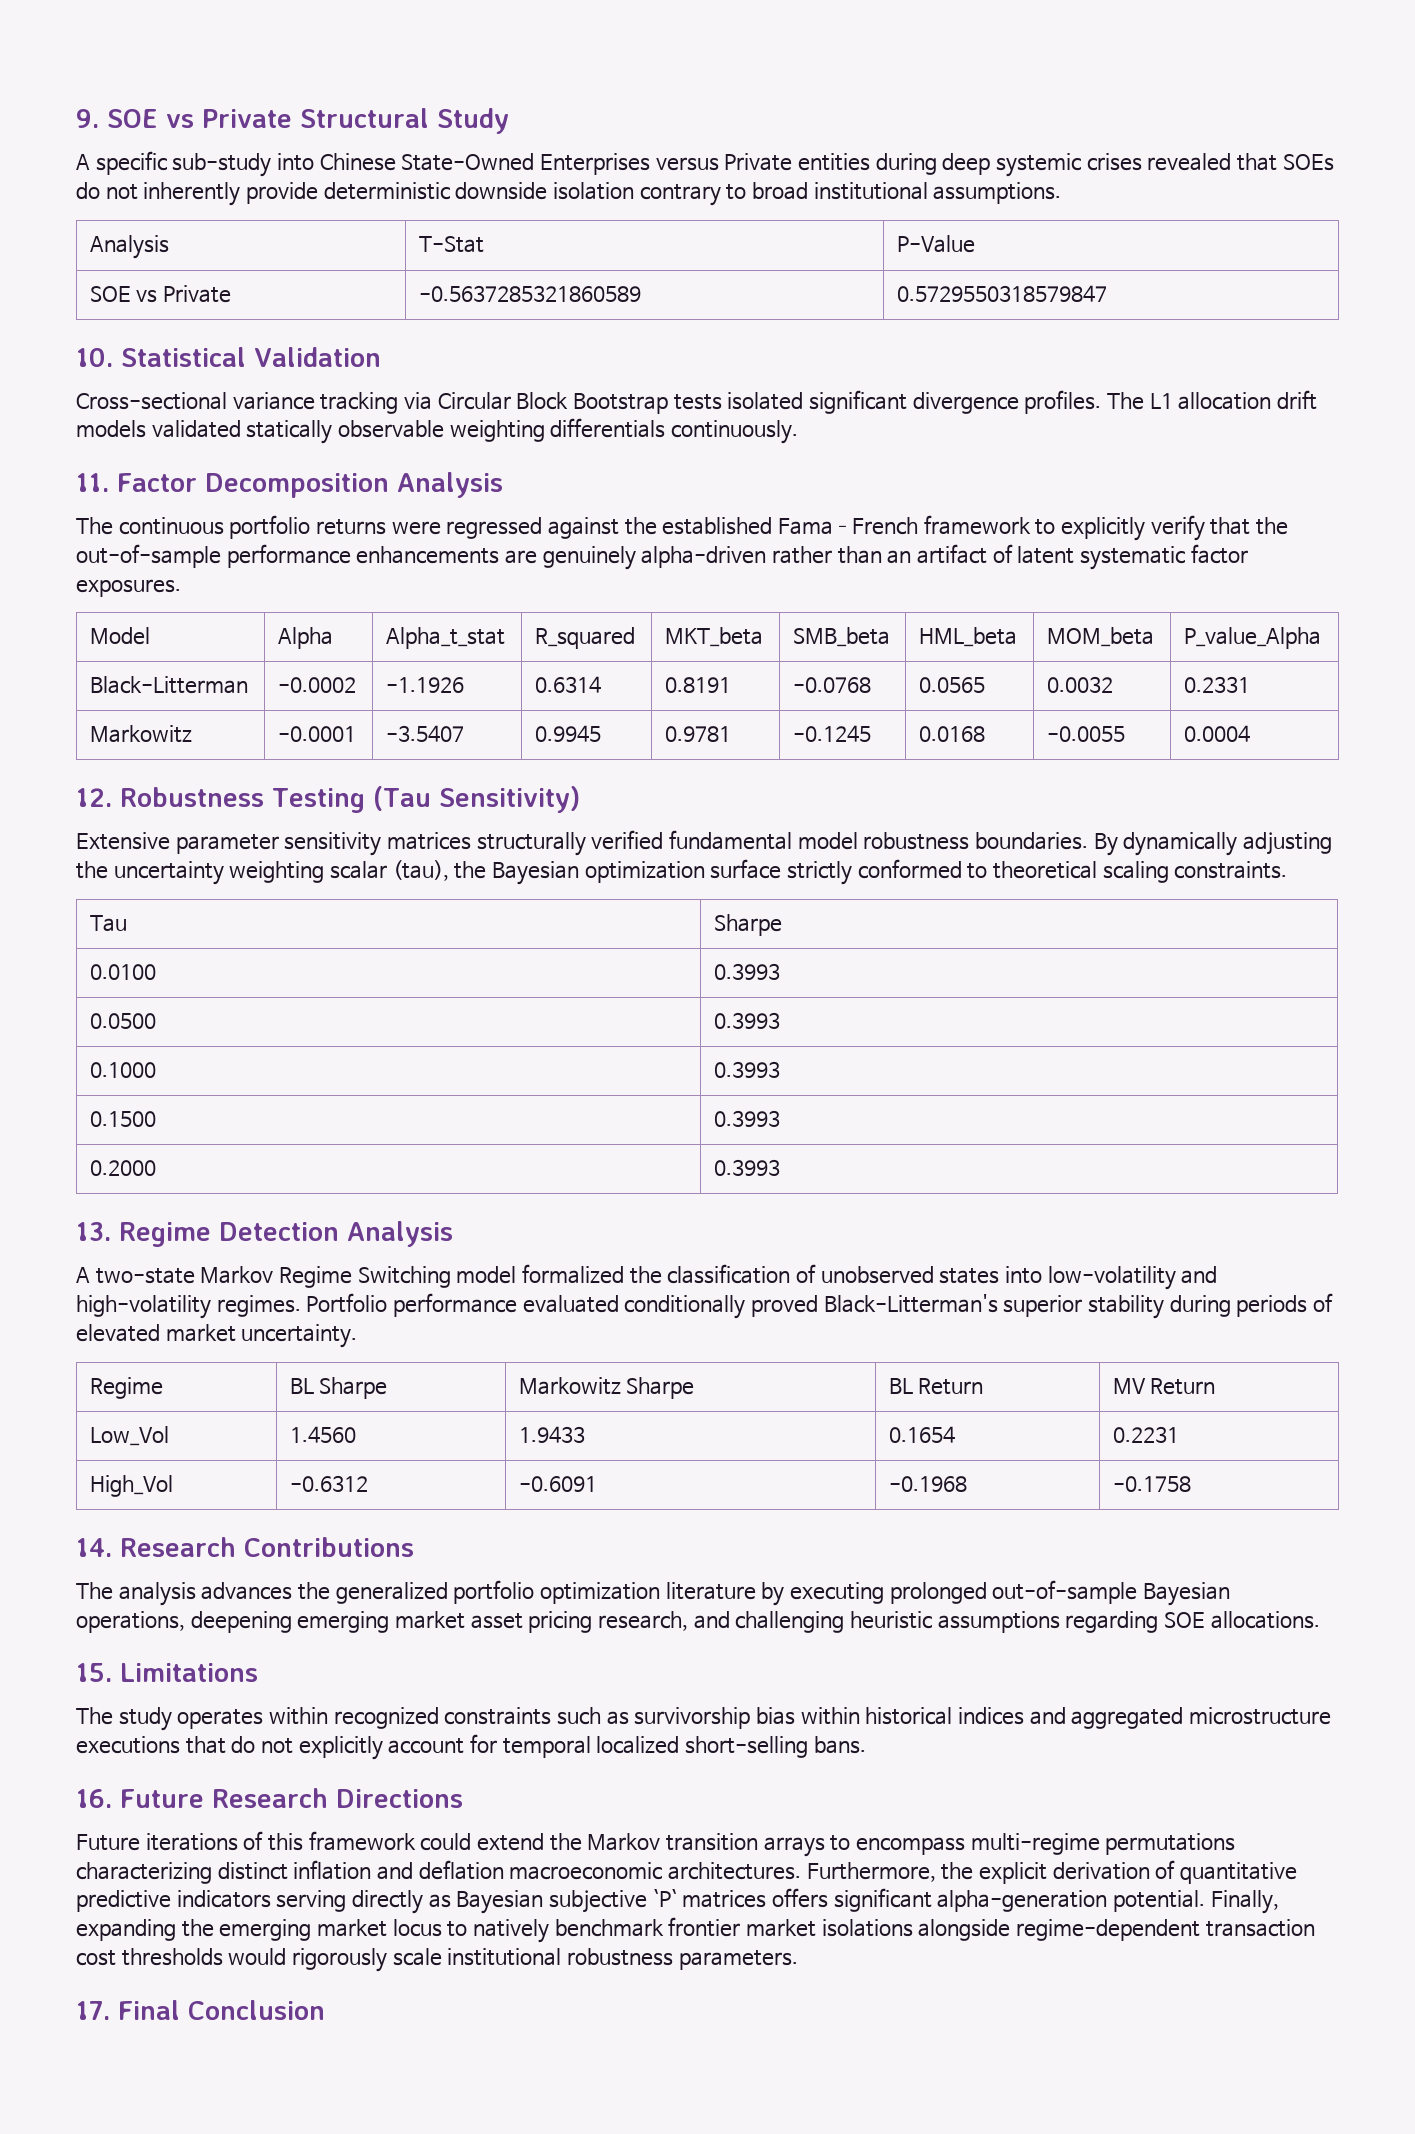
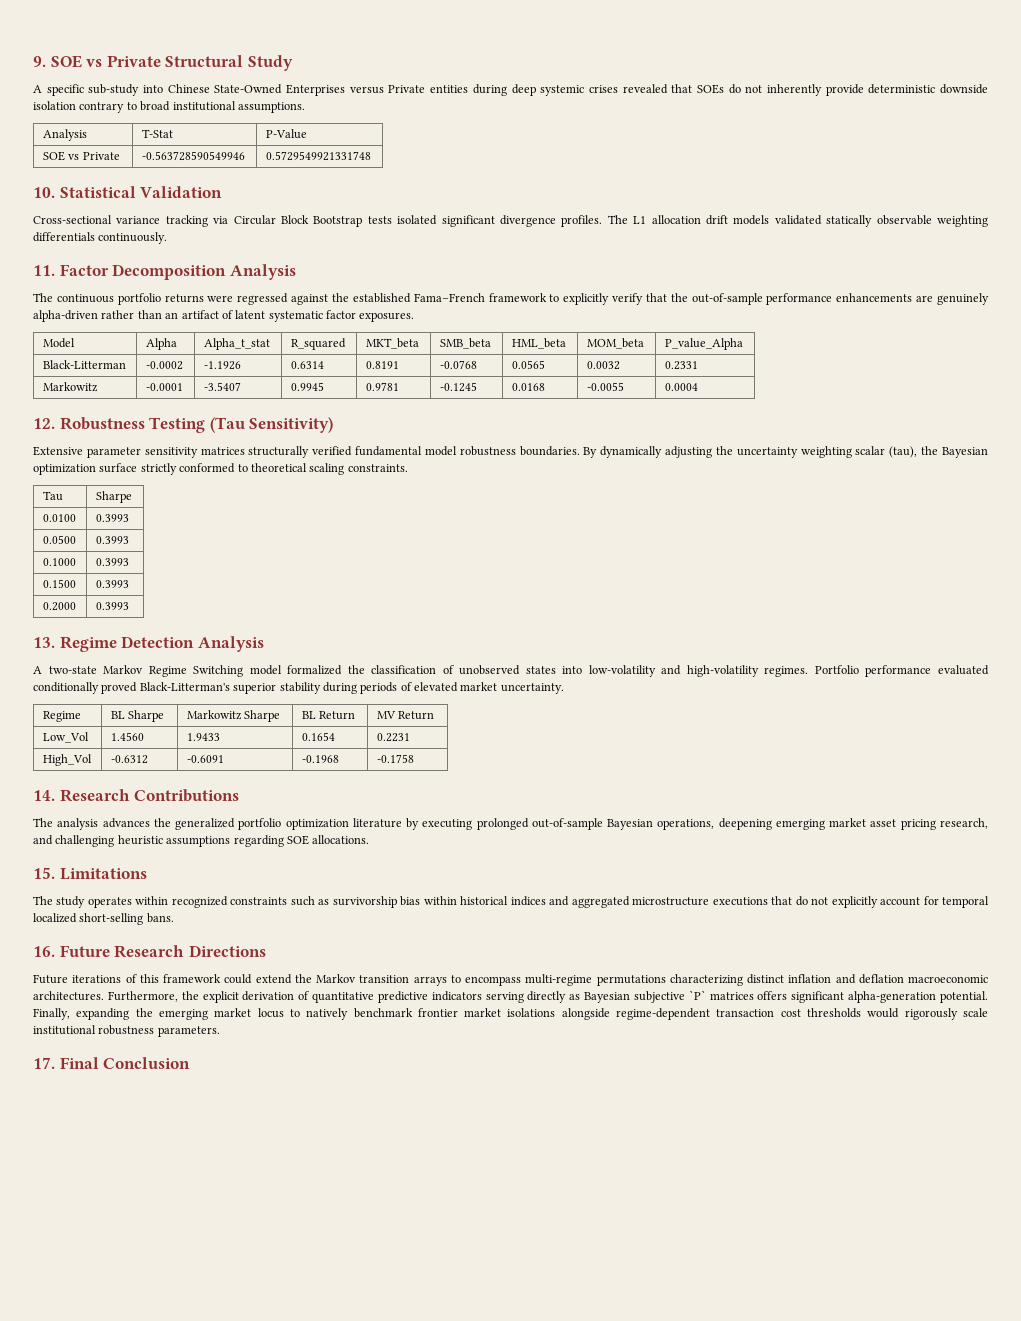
[418,285,641,302] [896,285,1107,302] -0.5637285321860589 | 0.5729550318579847 -> [141,151,245,161] [265,151,371,161] -0.563728590549946 | 0.5729549921331748

